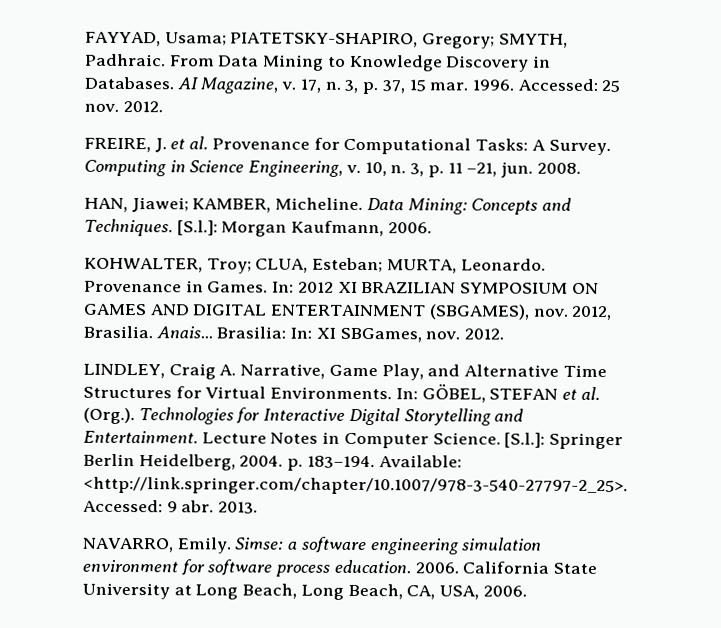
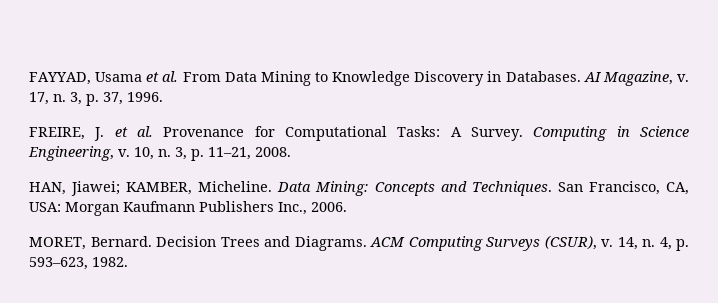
[164,32,568,49] [85,53,166,67] Usama; PIATETSKY-SHAPIRO, Gregory; SMYTH, Padhraic. -> [95,71,179,82] Usama et al.
[408,79,469,92] 15 mar. -> (123, 98) none
[517,78,621,93] [84,101,163,113] Accessed: 25 nov. 2012. -> (163, 97) none
[447,161,533,178] 11 –21, jun. -> [208,147,251,160] 11–21,
[176,220,432,237] [84,257,546,274] [84,280,599,294] [83,303,613,321] [83,325,505,343] [83,363,607,381] [83,384,600,403] [83,407,525,426] [83,430,624,450] [83,453,462,471] [83,476,628,496] [83,499,259,514] [83,536,543,555] [82,559,598,577] [82,582,527,600] [S.l.]: Morgan Kaufmann, 2006. // KOHWALTER, Troy; CLUA, Esteban; MURTA, Leonardo. Provenance in Games. In: 2012 XI BRAZILIAN SYMPOSIUM ON GAMES AND DIGITAL ENTERTAINMENT (SBGAMES), nov. 2012, Brasilia. Anais... Brasilia: In: XI SBGames, nov. 2012. // LINDLEY, Craig A. Narrative, Game Play, and Alternative Time Structures for Virtual Environments. In: GÖBEL, STEFAN et al. (Org.). Technologies for Interactive Digital Storytelling and Entertainment. Lecture Notes in Computer Science. [S.l.]: Springer Berlin Heidelberg, 2004. p. 183–194. Available: <http://link.springer.com/chapter/10.1007/978-3-540-27797-2_25>. Accessed: 9 abr. 2013. // NAVARRO, Emily. Simse: a software engineering simulation environment for software process education. 2006. California State University at Long Beach, Long Beach, CA, USA, 2006. -> [557,181,689,195] [29,201,347,216] [29,235,689,251] [29,257,128,270] San Francisco, CA, USA: Morgan Kaufmann Publishers Inc., 2006. // MORET, Bernard. Decision Trees and Diagrams. ACM Computing Surveys (CSUR), v. 14, n. 4, p. 593–623, 1982.

